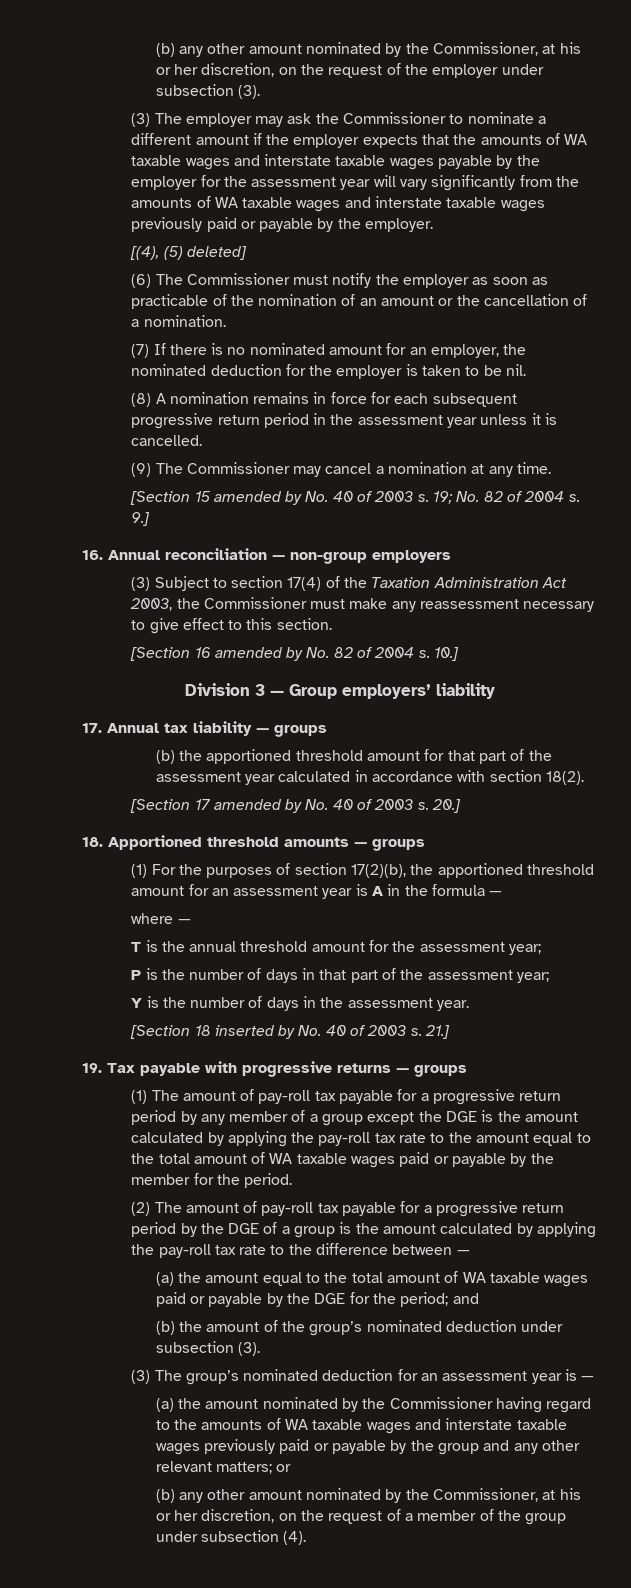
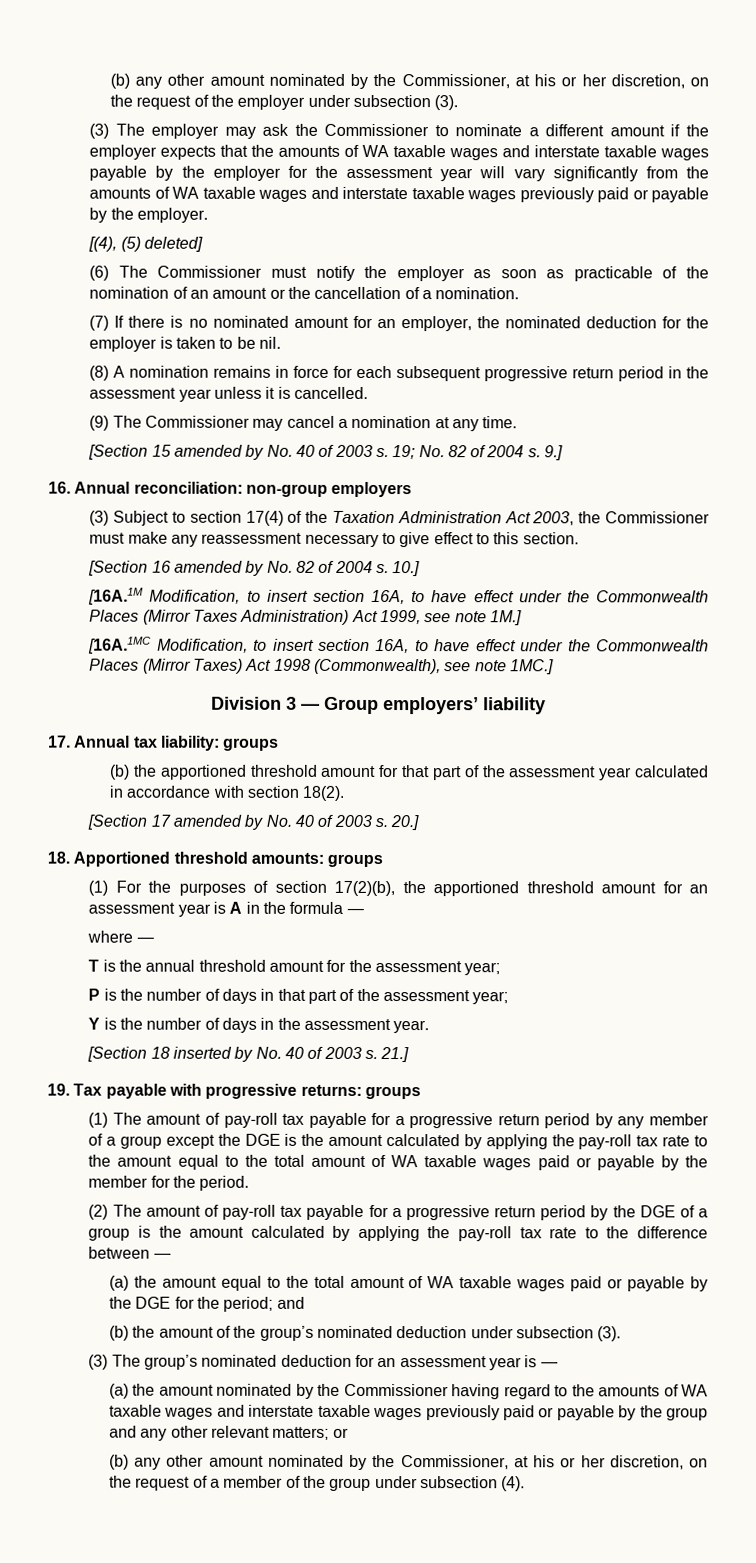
[165,548,285,560] reconciliation — -> [133,481,243,494] reconciliation:
(460, 654) none -> [88,587,709,605] [89,609,522,626] [88,636,709,654] [89,658,554,675] // [16A.1M Modification, to insert section 16A, to have effect under the Commonwealth Places (Mirror Taxes Administration) Act 1999, see note 1M.] // [16A.1MC Modification, to insert section 16A, to have effect under the Commonwealth Places (Mirror Taxes) Act 1998 (Commonwealth), see note 1MC.]
[193,721,269,736] liability — -> [160,735,220,751] liability:
[284,837,367,847] amounts — -> [250,852,324,864] amounts:
[337,1063,409,1073] returns — -> [300,1084,362,1096] returns:

